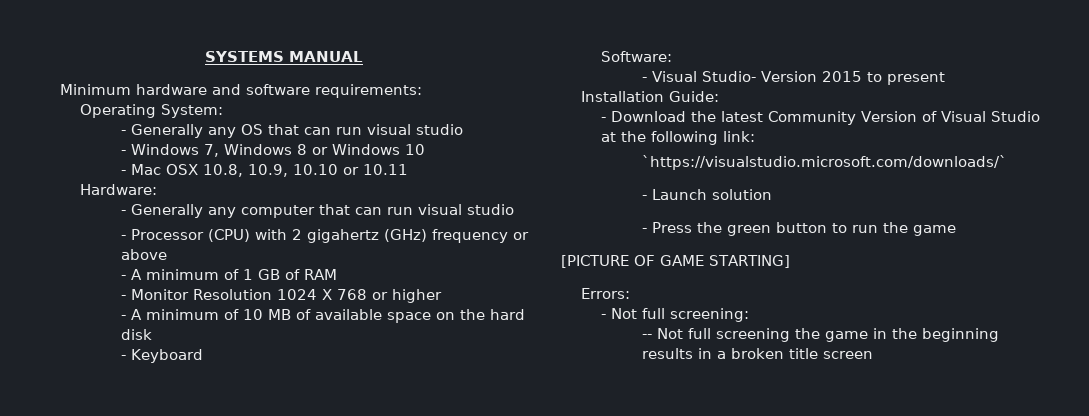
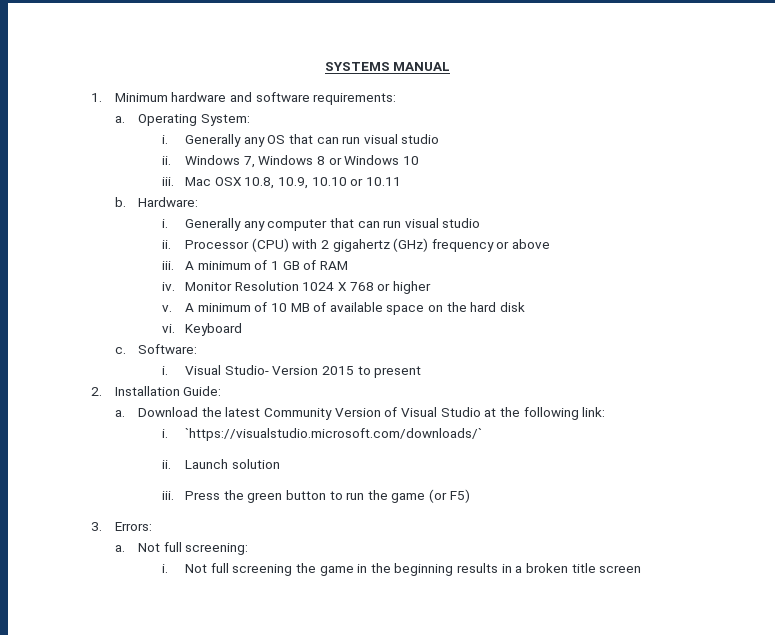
(363, 56) none -> [91,93,103,102] 1.
(423, 91) none -> [114,116,125,123] a.
[120,130,126,135] - -> [161,135,168,144] i.
[120,150,126,155] - -> [161,156,171,165] ii.
[120,170,126,175] - -> [161,177,174,186] iii.
(408, 169) none -> [114,197,126,207] b.
[120,210,126,215] - -> [161,219,168,228] i.
[120,235,126,240] - -> [161,240,171,249] ii.
[120,275,126,280] - -> [161,261,174,270] iii.
[120,295,126,300] - -> [161,282,175,291] iv.
[120,315,126,320] - -> [161,305,172,312] v.
[120,355,126,360] - -> [161,324,175,333] vi.
(203, 356) none -> [114,347,126,354] c.
[641,77,647,82] - -> [161,366,168,375] i.
(945, 78) none -> [91,387,103,396] 2.
[601,117,607,122] - -> [114,410,125,417] a.
(756, 136) none -> [161,429,168,438] i.
[641,195,647,200] - -> [161,460,171,469] ii.
[641,228,647,233] - -> [161,491,174,500] iii.
[561,255,790,268] // [PICTURE OF GAME STARTING] // -> [429,489,470,503] [91,522,103,531] (or F5) // 3.
[601,314,607,319] - -> [114,545,125,552] a.
[641,334,652,339] -- -> [161,564,168,573] i.

